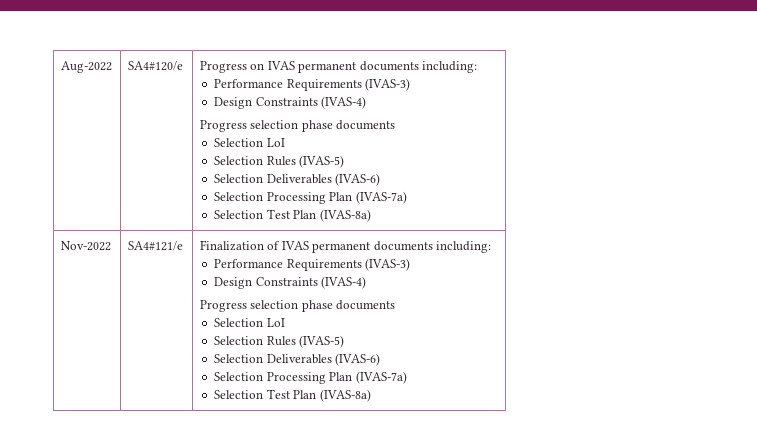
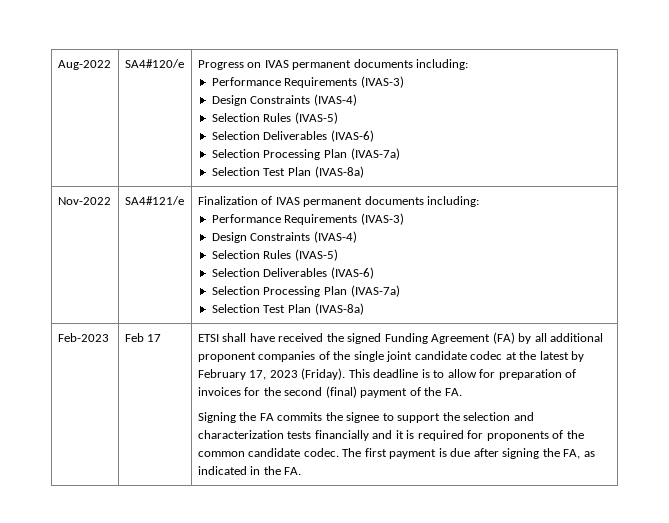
[199,120,396,132] [214,138,285,147] // Progress selection phase documents // Selection LoI -> (358, 100) none
[199,300,396,312] [214,318,285,327] // Progress selection phase documents // Selection LoI -> (358, 237) none
(371, 395) none -> [57,333,109,342] [124,333,162,342] [197,332,604,344] [197,351,585,362] [197,368,577,380] [197,386,462,398] [197,412,534,423] [197,430,584,441] [197,448,595,459] [197,466,302,475] // Feb-2023 | Feb 17 | ETSI shall have received the signed Funding Agreement (FA) by all additional proponent companies of the single joint candidate codec at the latest by February 17, 2023 (Friday). This deadline is to allow for preparation of invoices for the second (final) payment of the FA. // Signing the FA commits the signee to support the selection and characterization tests financially and it is required for proponents of the common candidate codec. The first payment is due after signing the FA, as indicated in the FA.

